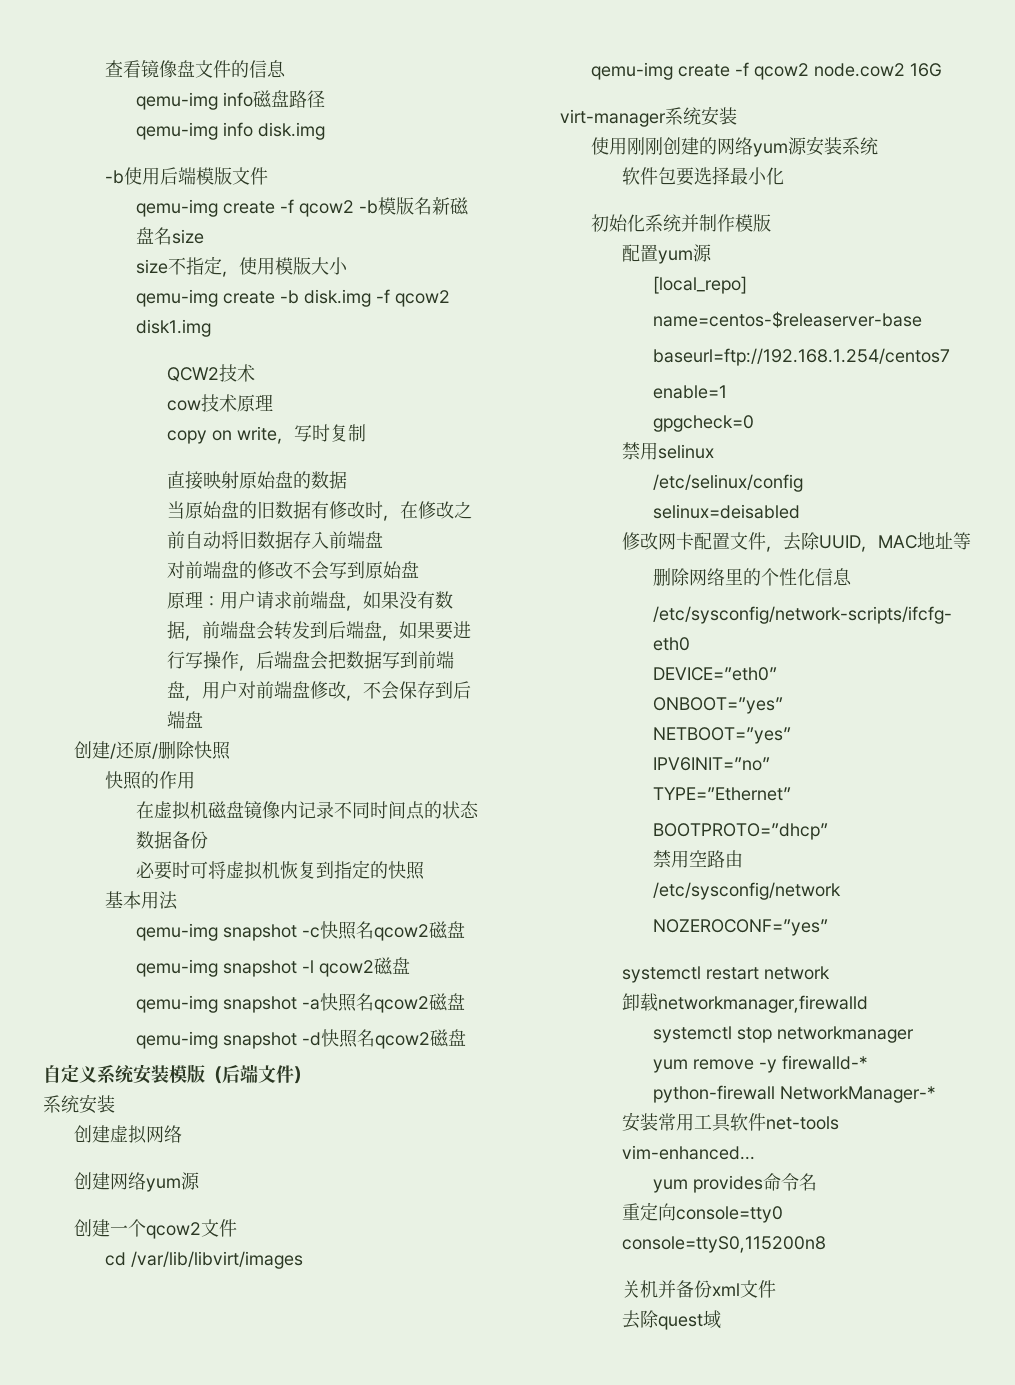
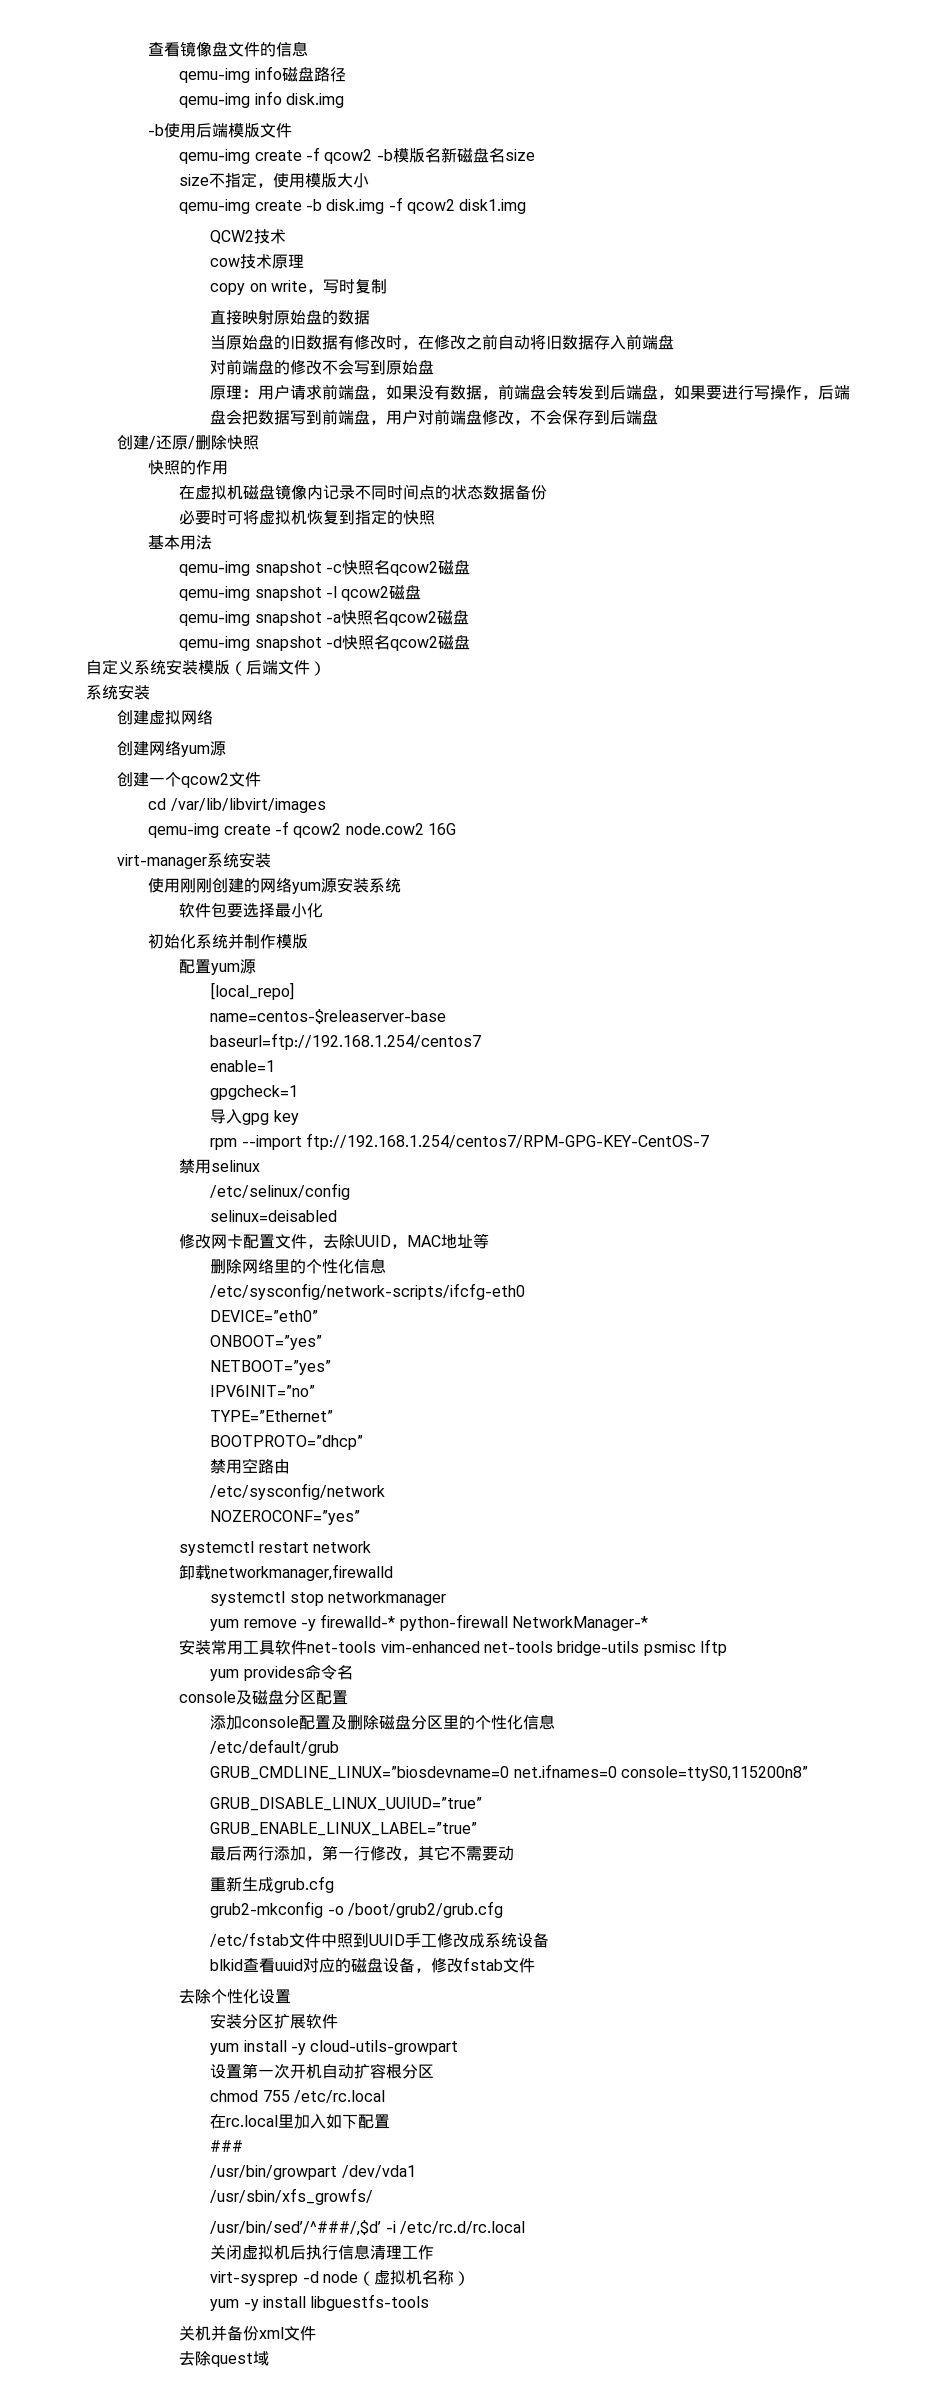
[653,415,755,432] gpgcheck=0 -> [210,1085,299,1100] [210,1109,299,1125] [210,1133,710,1150] gpgcheck=1 // 导入gpg key // rpm --import ftp://192.168.1.254/centos7/RPM-GPG-KEY-CentOS-7
[622,1145,756,1160] vim-enhanced... -> [380,1639,727,1656] vim-enhanced net-tools bridge-utils psmisc lftp
[622,1202,784,1223] [622,1236,827,1253] 重定向console=tty0 console=ttyS0,115200n8 -> [179,1690,349,1705] [210,1714,556,1730] [210,1739,340,1756] [210,1764,809,1781] [210,1797,483,1811] [210,1822,478,1836] [210,1845,515,1861] [210,1876,335,1893] [210,1901,504,1918] [210,1932,550,1948] [210,1957,536,1973] [179,1989,292,2004] [210,2013,339,2029] [210,2040,459,2055] [210,2063,435,2079] [210,2090,386,2103] [210,2114,391,2129] [210,2140,244,2152] [210,2165,416,2180] [210,2188,374,2205] [210,2220,526,2236] [210,2244,435,2260] [210,2269,471,2286] [210,2294,430,2311] console及磁盘分区配置 // 添加console配置及删除磁盘分区里的个性化信息 // /etc/default/grub // GRUB_CMDLINE_LINUX=”biosdevname=0 net.ifnames=0 console=ttyS0,115200n8” // GRUB_DISABLE_LINUX_UUIUD=”true” // GRUB_ENABLE_LINUX_LABEL=”true” // 最后两行添加，第一行修改，其它不需要动 // 重新生成grub.cfg // grub2-mkconfig -o /boot/grub2/grub.cfg // /etc/fstab文件中照到UUID手工修改成系统设备 // blkid查看uuid对应的磁盘设备，修改fstab文件 // 去除个性化设置 // 安装分区扩展软件 // yum install -y cloud-utils-growpart // 设置第一次开机自动扩容根分区 // chmod 755 /etc/rc.local // 在rc.local里加入如下配置 // ### // /usr/bin/growpart /dev/vda1 // /usr/sbin/xfs_growfs/ // /usr/bin/sed’/^###/,$d’ -i /etc/rc.d/rc.local // 关闭虚拟机后执行信息清理工作 // virt-sysprep -d node（虚拟机名称） // yum -y install libguestfs-tools

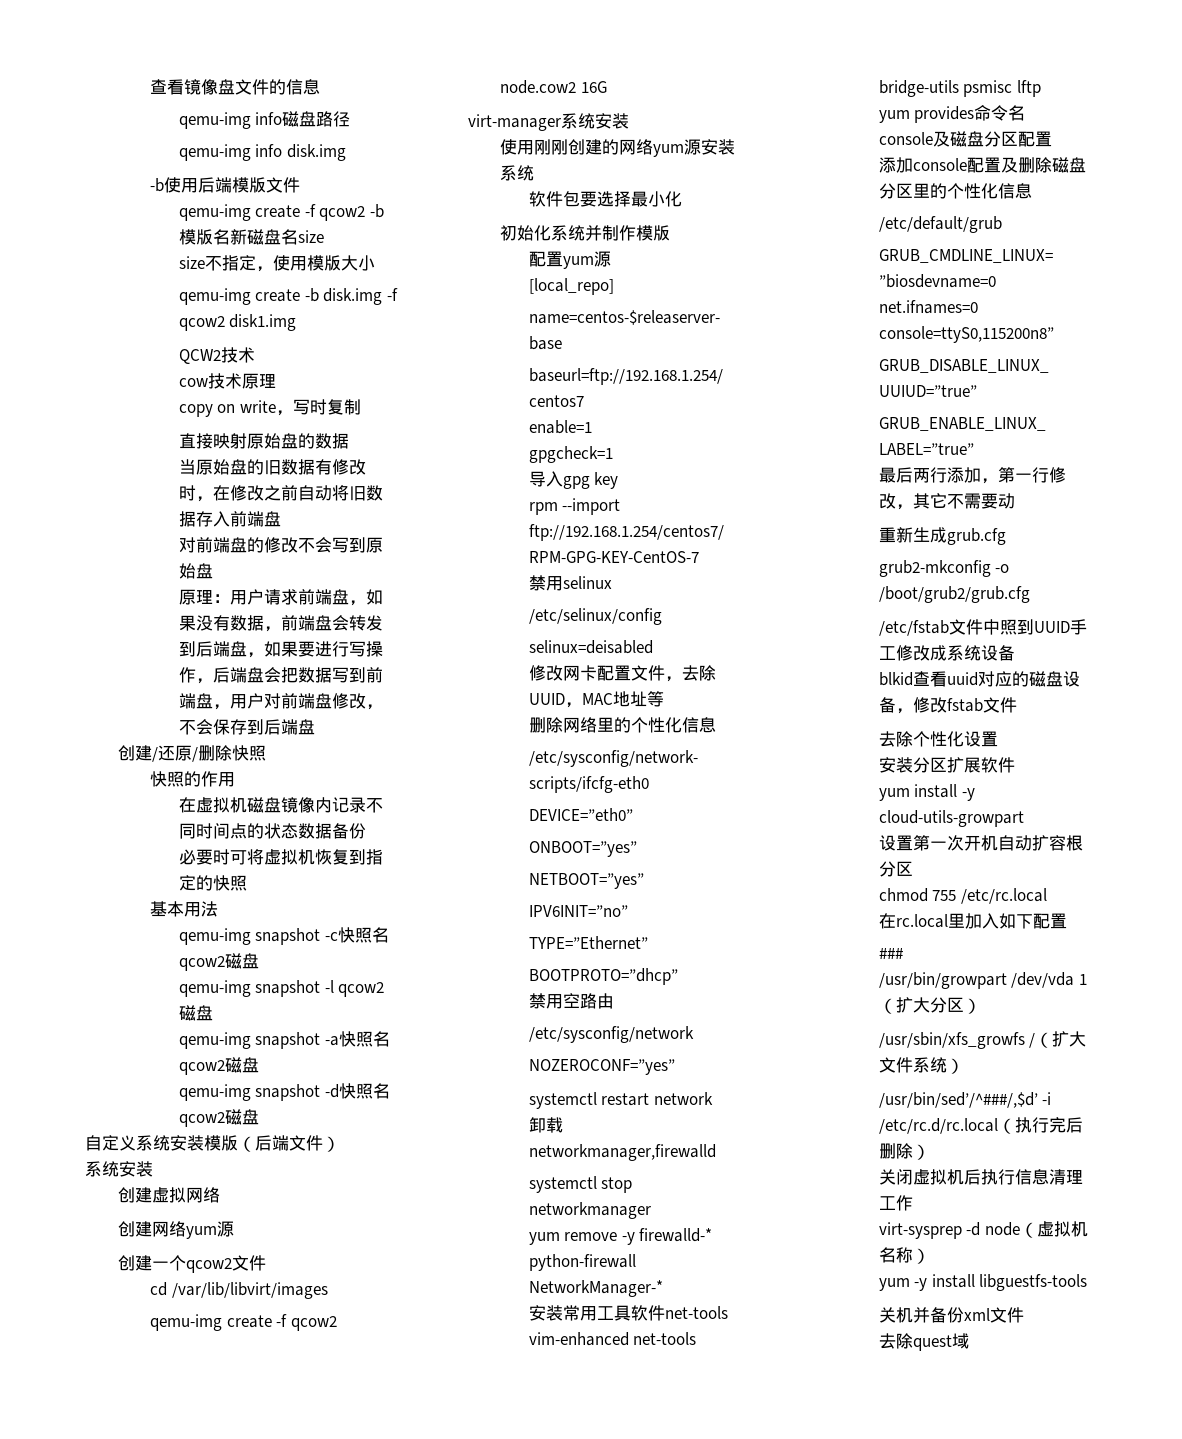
[341,2165,416,2178] [210,2188,374,2205] /dev/vda1 // /usr/sbin/xfs_growfs/ -> [1011,972,1087,988] [878,997,981,1014] [878,1031,1087,1049] [878,1057,964,1074] /dev/vda 1（扩大分区） // /usr/sbin/xfs_growfs /（扩大文件系统）
(526, 2227) none -> [997,1117,1083,1134] [878,1143,930,1160] （执行完后删除）

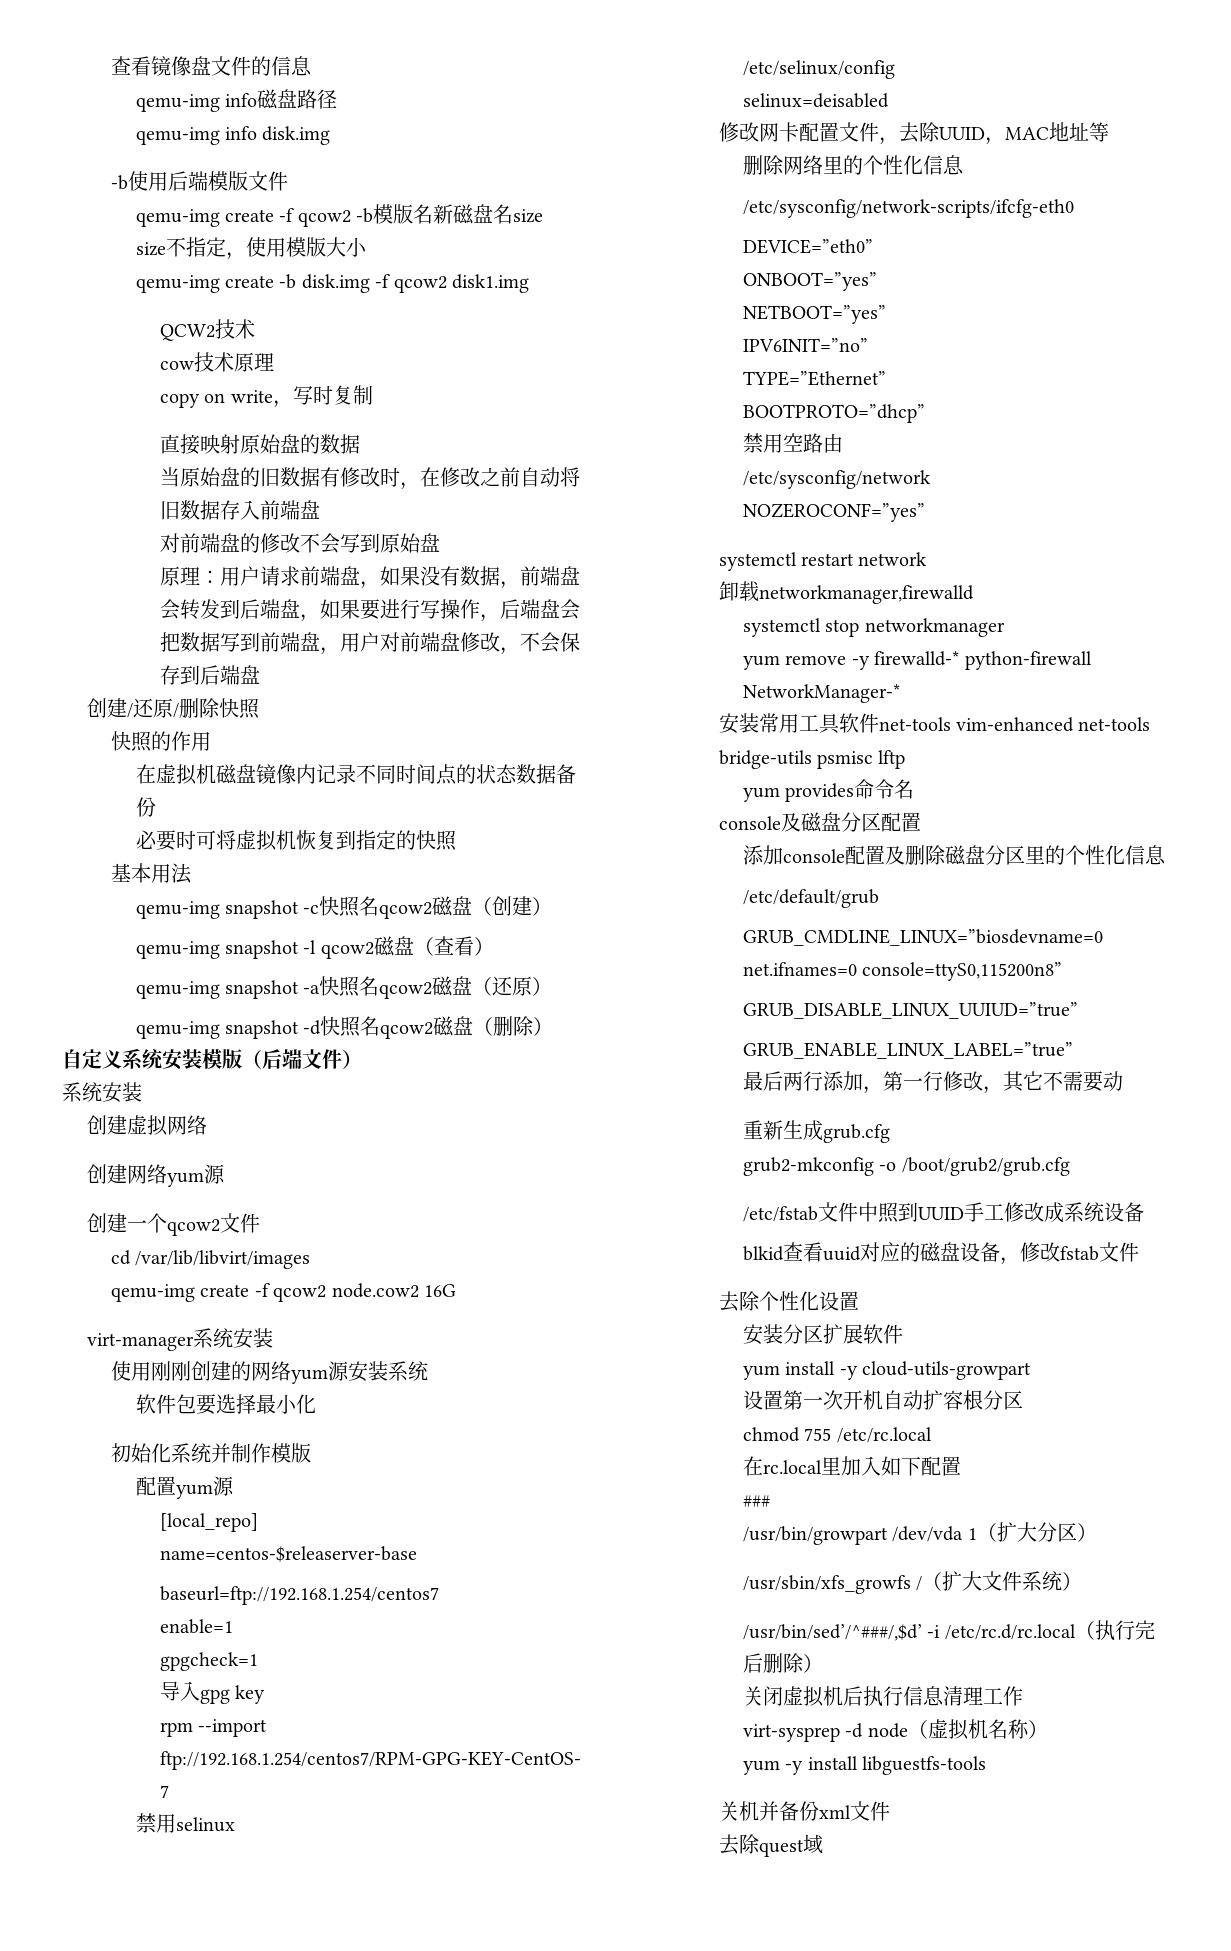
(259, 961) none -> [472,896,553,916] （创建）
(213, 1013) none -> [413,936,494,956] （查看）
(259, 1065) none -> [472,976,553,996] （还原）
(259, 1117) none -> [473,1016,554,1036] （删除）

